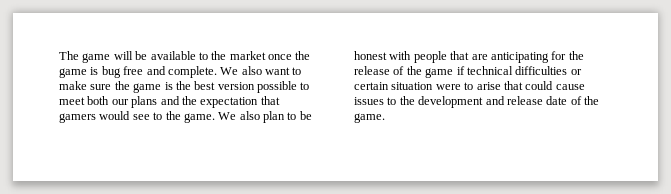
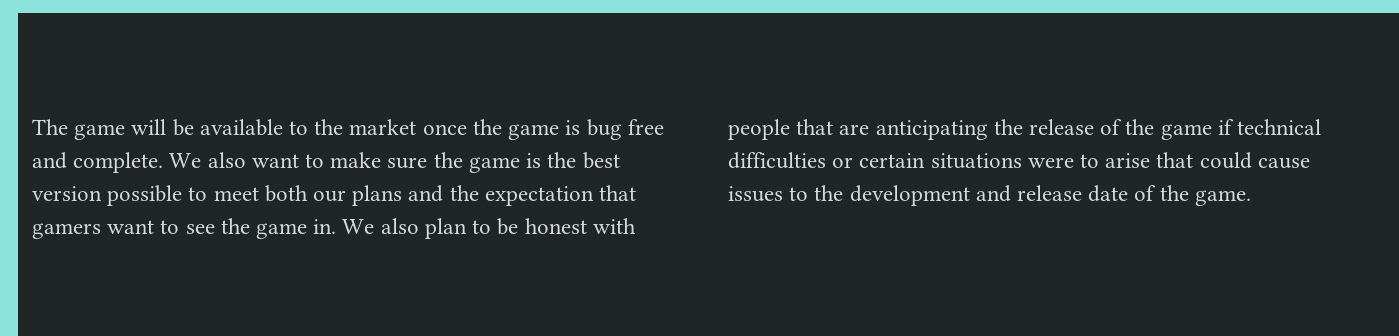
[99,111,215,123] would see to the game. -> [107,218,337,239] want to see the game in.
[551,51,567,60] for -> (988, 130) none
[391,82,434,90] situation -> [930,153,1022,169] situations

